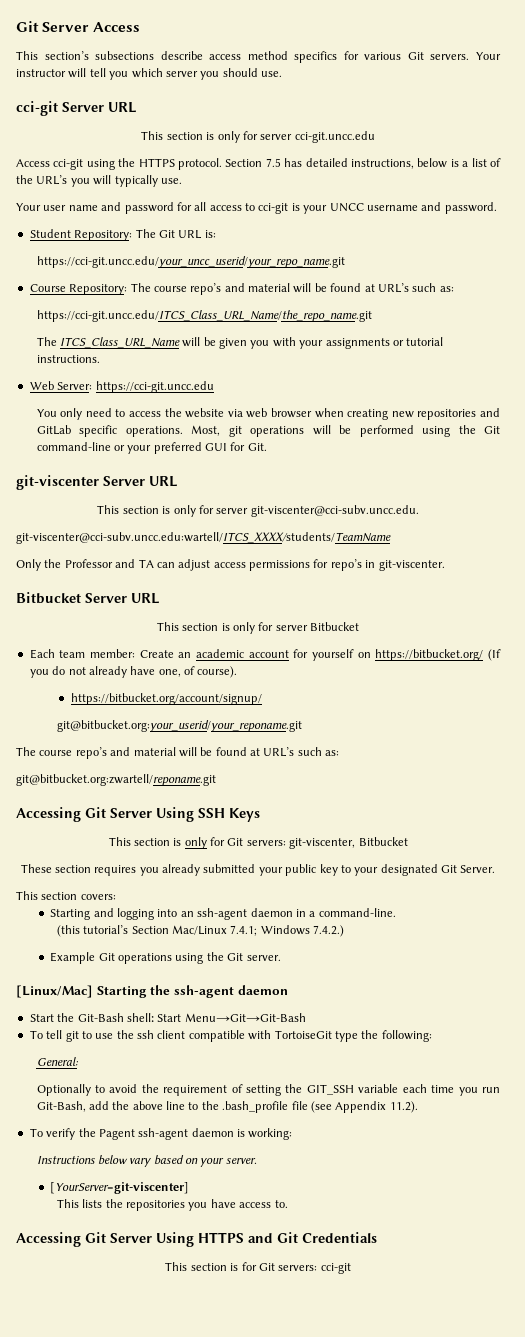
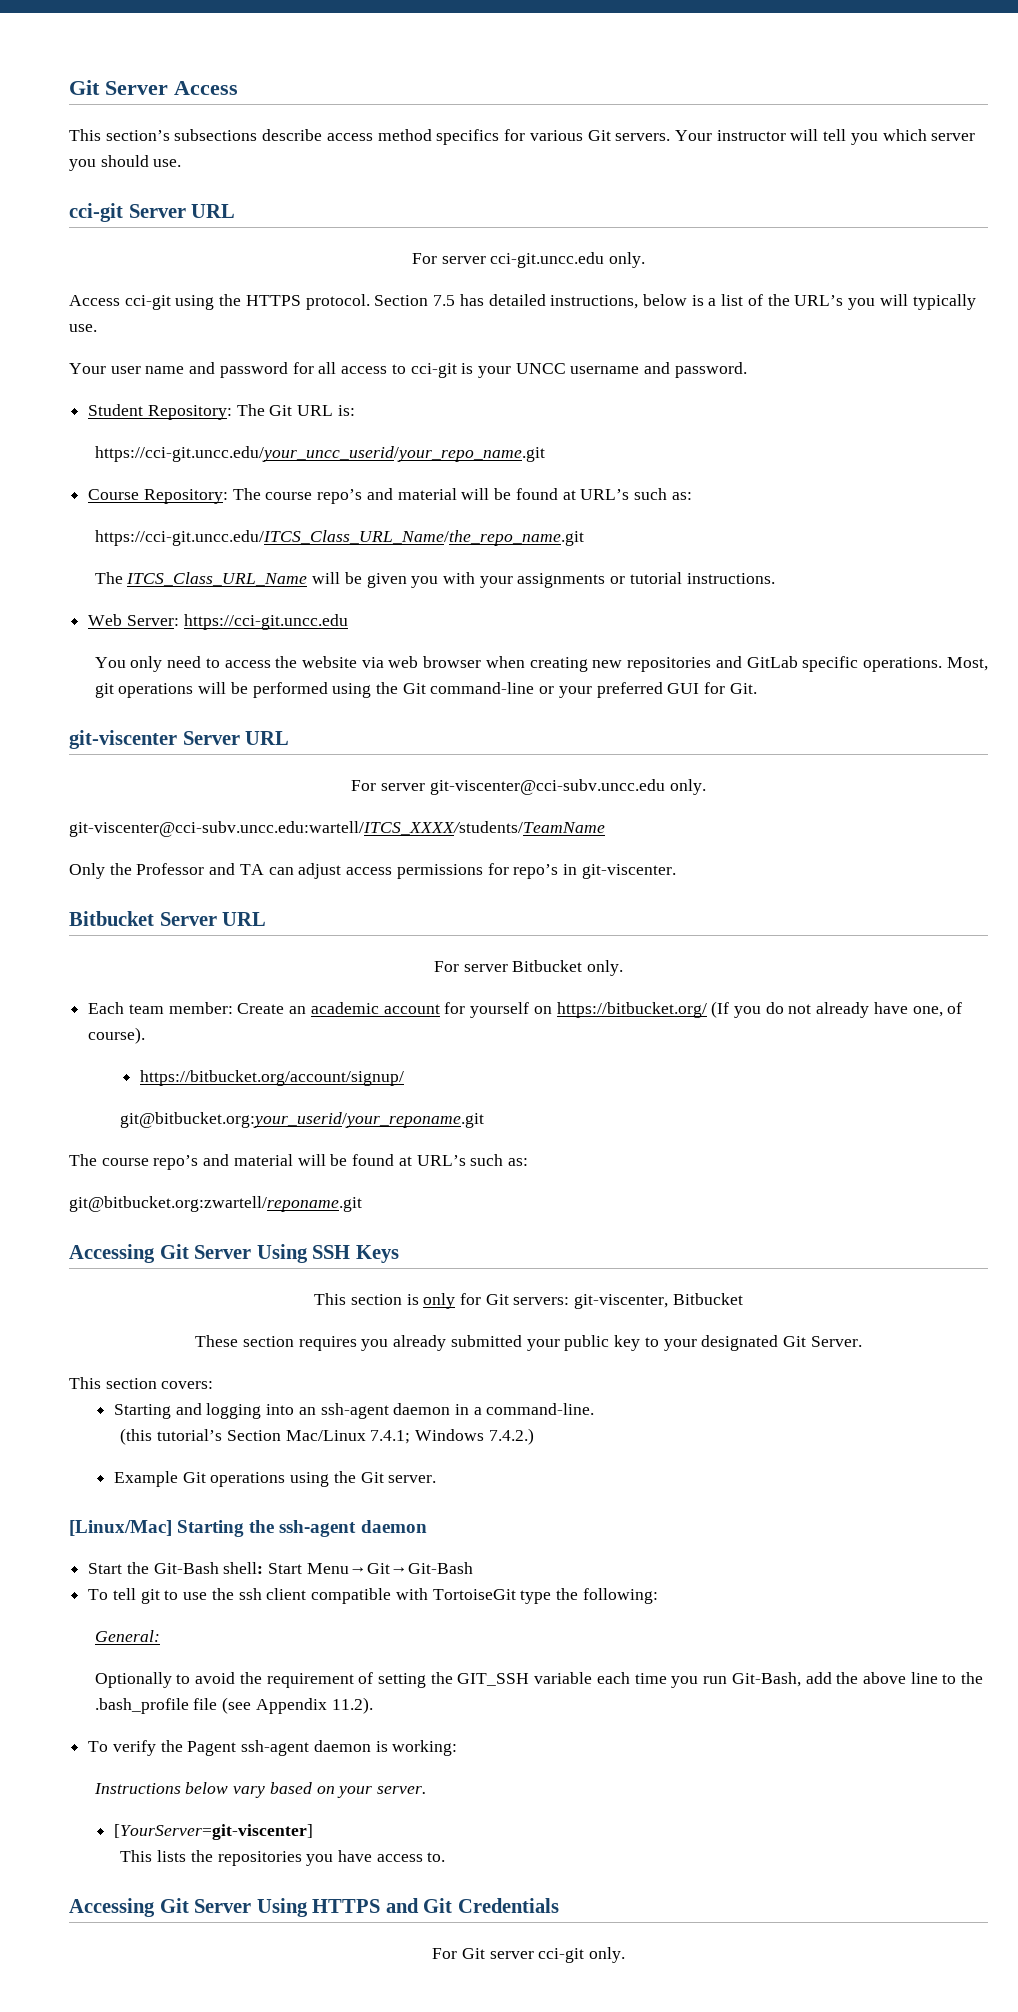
[141,131,258,143] This section is only for -> [411,253,437,264] For
(375, 137) none -> [609,252,646,268] only.
[97,505,419,517] This section is only for server git-viscenter@cci-subv.uncc.edu. -> [351,779,706,795] For server git-viscenter@cci-subv.uncc.edu only.
[156,622,274,634] This section is only for -> [433,961,459,972] For
(360, 626) none -> [587,960,624,976] only.
[165,1262,351,1274] This section is for Git servers: cci-git -> [432,1947,625,1963] For Git server cci-git only.

